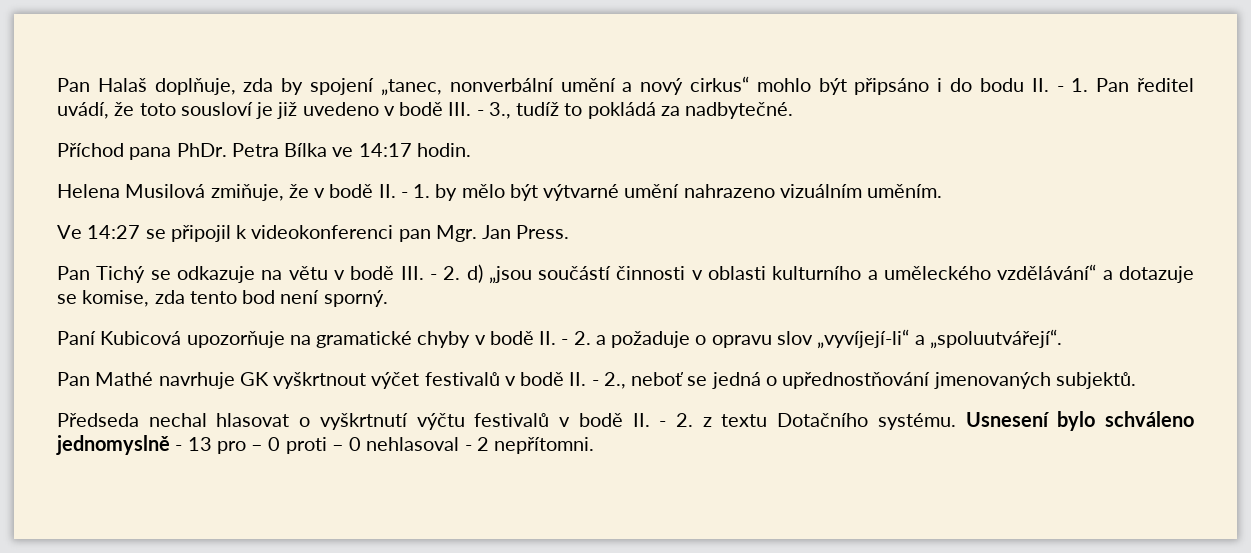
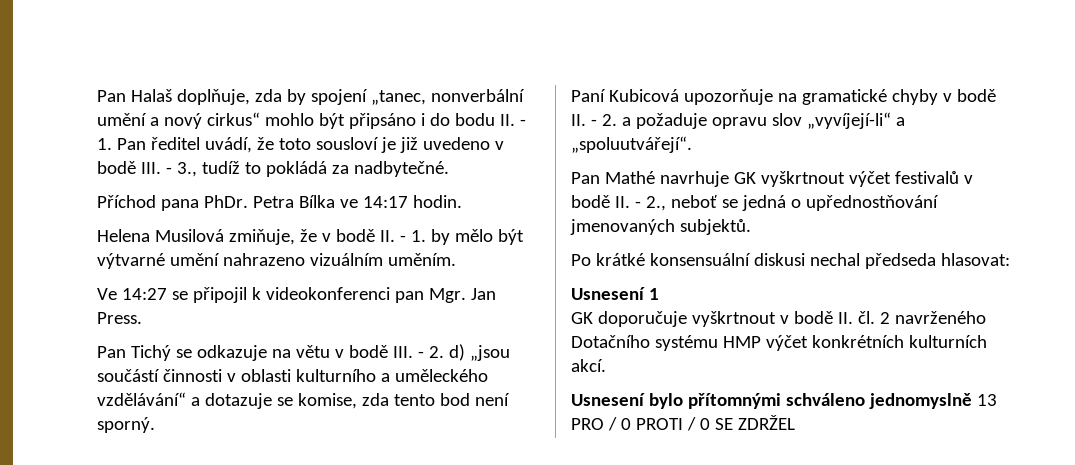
[695,335,707,345] o -> (707, 121) none
[57,413,956,430] Předseda nechal hlasovat o vyškrtnutí výčtu festivalů v bodě II. - 2. z textu Dotačního systému. -> [571,253,1010,269] [571,287,659,300] [571,311,986,327] [571,335,987,351] [571,359,606,372] Po krátké konsensuální diskusi nechal předseda hlasovat: // Usnesení 1 // GK doporučuje vyškrtnout v bodě II. čl. 2 navrženého Dotačního systému HMP výčet konkrétních kulturních akcí. //
(1096, 421) none -> [687,393,781,409] přítomnými
[175,437,595,454] - 13 pro – 0 proti – 0 nehlasoval - 2 nepřítomni. -> [976,394,997,406] [571,415,795,431] 13 PRO / 0 PROTI / 0 SE ZDRŽEL

